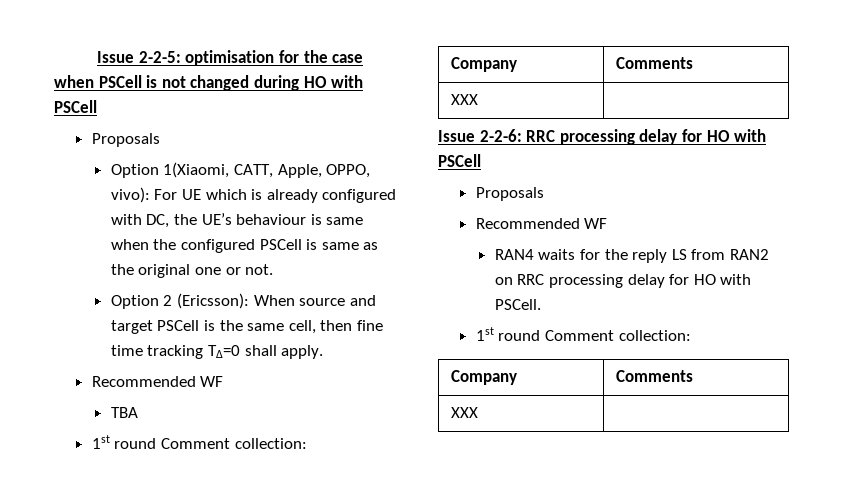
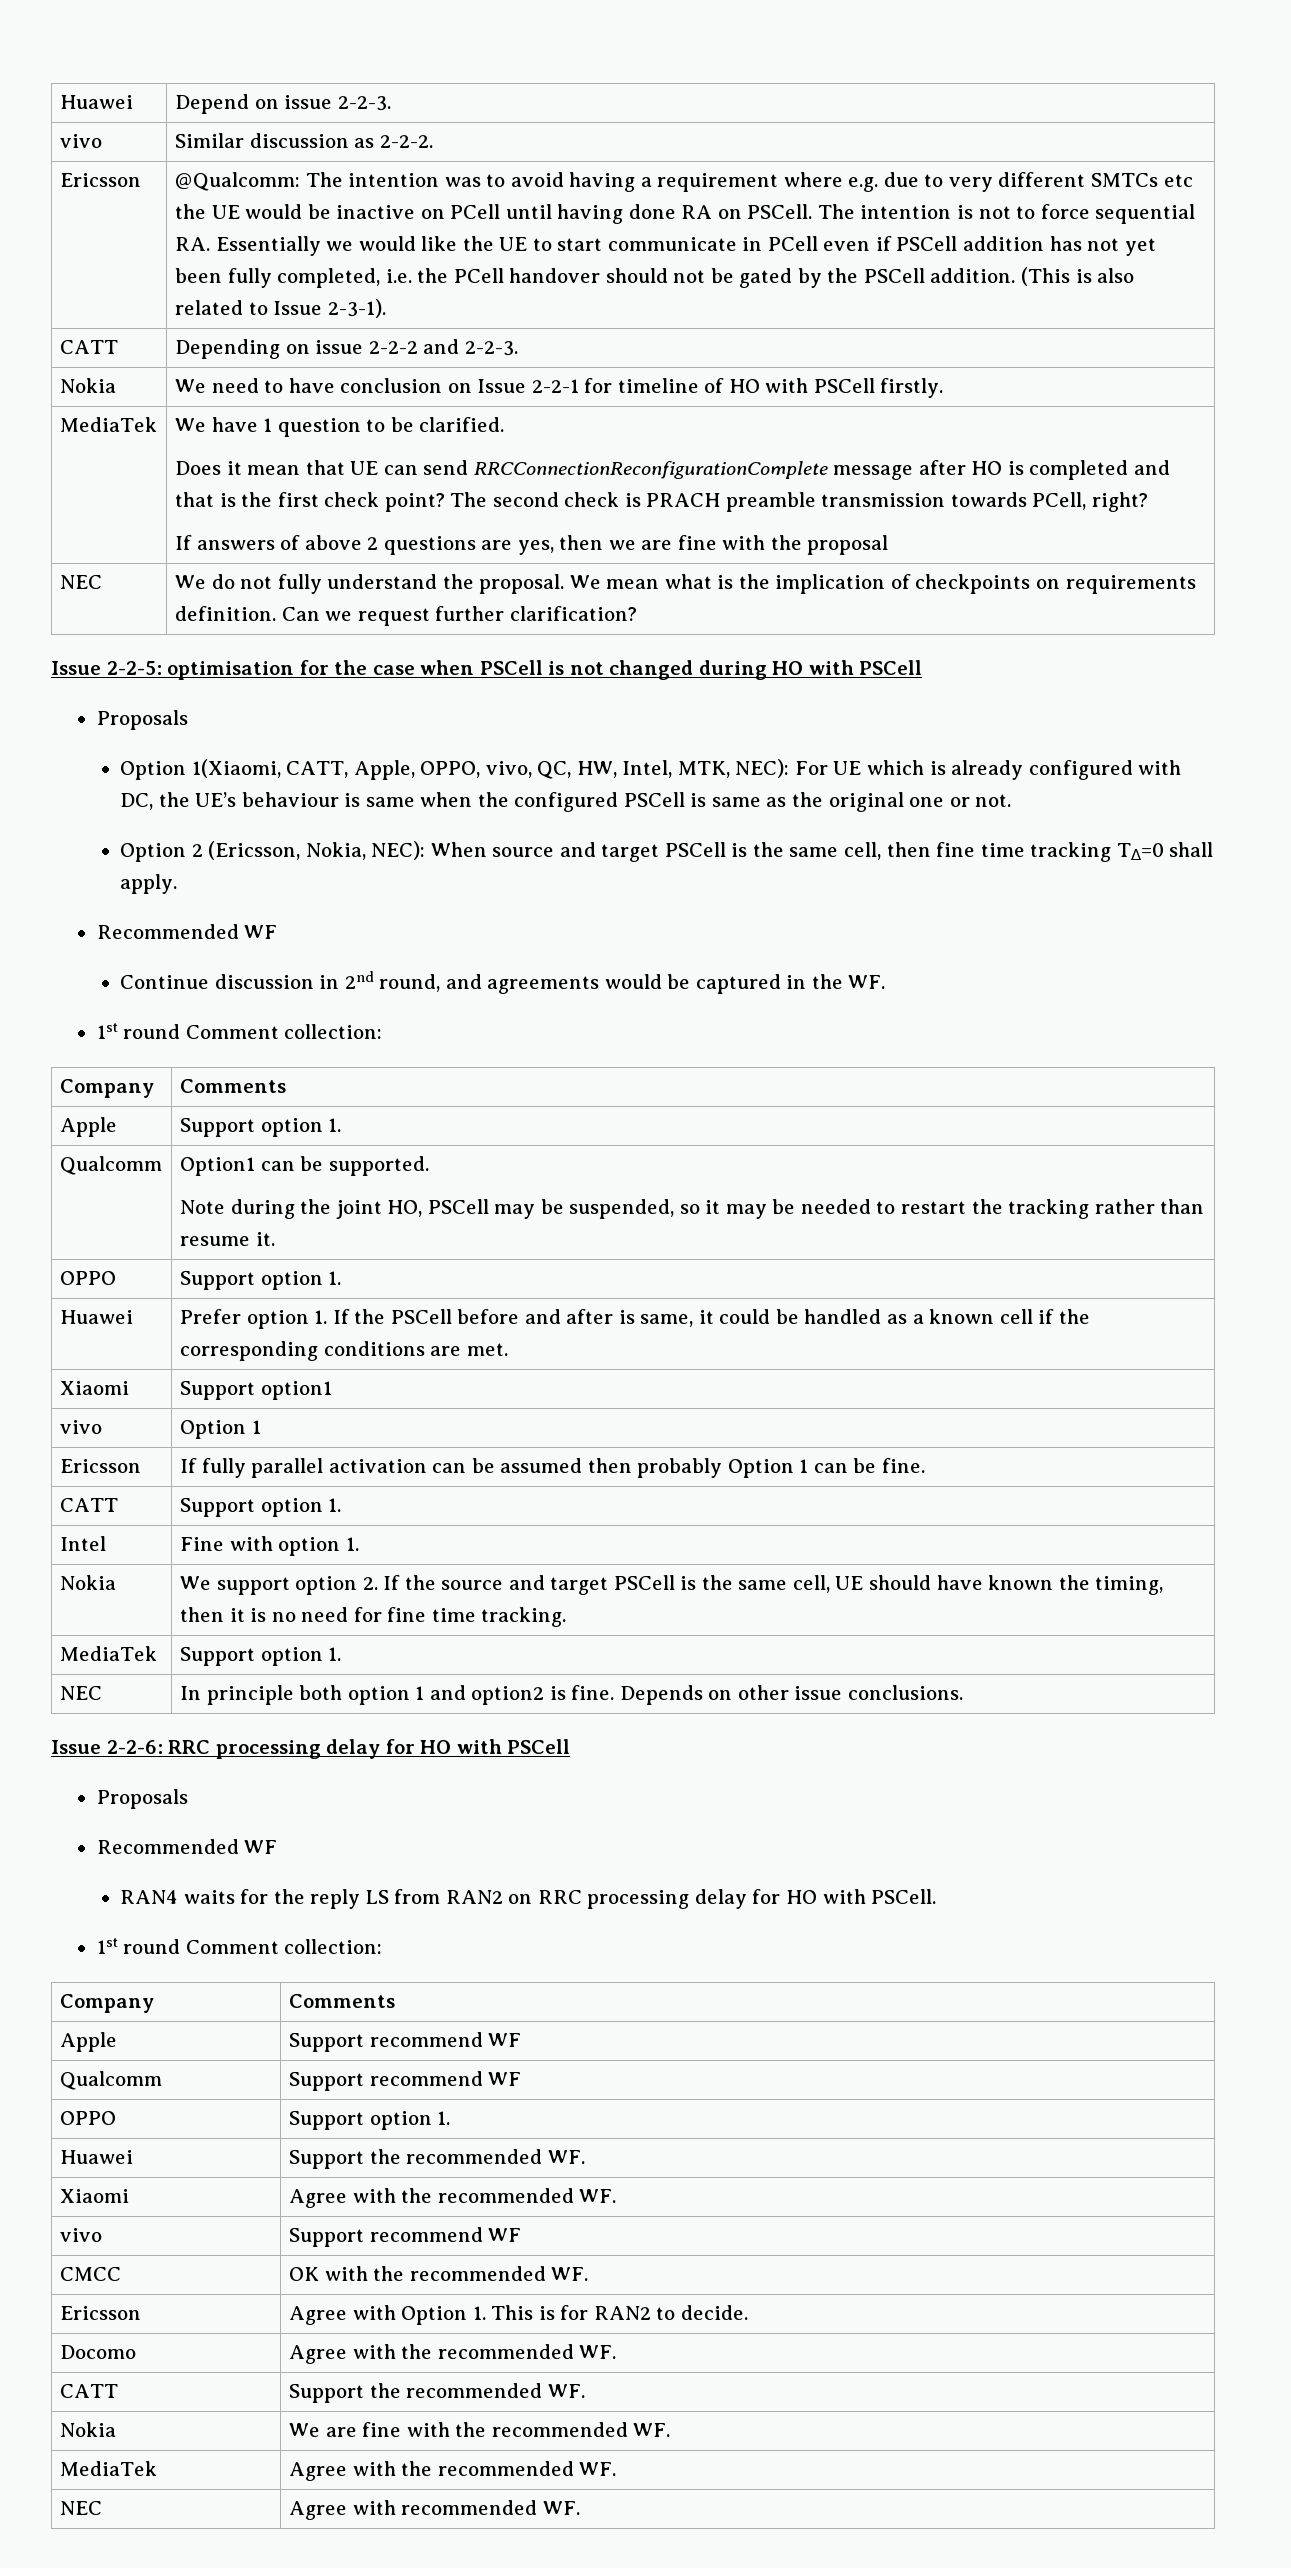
(97, 57) none -> [59,95,133,109] [174,94,391,114] [59,134,102,148] [174,133,433,148] [59,173,141,187] [174,172,1193,192] [174,204,1196,224] [174,236,1156,256] [174,267,1135,288] [174,299,386,318] [59,340,118,354] [174,339,518,359] [59,378,116,393] [174,378,944,398] [59,417,157,432] [174,417,505,437] [174,460,1170,480] [174,492,1149,512] [174,535,889,555] [59,575,102,589] [174,574,1196,594] [174,606,637,626] Huawei | Depend on issue 2-2-3. // vivo | Similar discussion as 2-2-2. // Ericsson | @Qualcomm: The intention was to avoid having a requirement where e.g. due to very different SMTCs etc the UE would be inactive on PCell until having done RA on PSCell. The intention is not to force sequential RA. Essentially we would like the UE to start communicate in PCell even if PSCell addition has not yet been fully completed, i.e. the PCell handover should not be gated by the PSCell addition. (This is also related to Issue 2-3-1). // CATT | Depending on issue 2-2-2 and 2-2-3. // Nokia | We need to have conclusion on Issue 2-2-1 for timeline of HO with PSCell firstly. // MediaTek | We have 1 question to be clarified. // Does it mean that UE can send RRCConnectionReconfigurationComplete message after HO is completed and that is the first check point? The second check is PRACH preamble transmission towards PCell, right? // If answers of above 2 questions are yes, then we are fine with the proposal // NEC | We do not fully understand the proposal. We mean what is the implication of checkpoints on requirements definition. Can we request further clarification? //
[110,187,150,203] vivo): -> [485,759,790,779] vivo, QC, HW, Intel, MTK, NEC):
[176,293,249,309] (Ericsson): -> [208,841,426,860] (Ericsson, Nokia, NEC):
[110,407,138,418] [91,435,307,449] [450,57,517,72] [615,57,693,69] [450,94,478,105] TBA // 1st round Comment collection: // Company | Comments // XXX | -> [120,971,886,994] [96,1023,383,1039] [59,1079,154,1098] [179,1079,286,1093] [59,1117,117,1137] [179,1118,342,1137] [59,1156,162,1175] [179,1156,429,1176] [179,1199,1205,1219] [179,1232,275,1246] [59,1271,116,1285] [179,1271,342,1290] [59,1310,133,1324] [179,1309,1090,1329] [179,1341,508,1361] [59,1381,129,1395] [179,1381,332,1400] [59,1420,102,1434] [179,1420,261,1439] [59,1459,141,1473] [179,1458,925,1478] [59,1498,118,1512] [179,1498,342,1517] [59,1536,106,1551] [179,1536,359,1556] [59,1575,116,1590] [179,1575,1164,1595] [179,1607,567,1627] [59,1646,157,1661] [179,1647,342,1666] [59,1686,102,1700] [179,1685,963,1705] Continue discussion in 2nd round, and agreements would be captured in the WF. // 1st round Comment collection: // Company | Comments // Apple | Support option 1. // Qualcomm | Option1 can be supported. // Note during the joint HO, PSCell may be suspended, so it may be needed to restart the tracking rather than resume it. // OPPO | Support option 1. // Huawei | Prefer option 1. If the PSCell before and after is same, it could be handled as a known cell if the corresponding conditions are met. // Xiaomi | Support option1 // vivo | Option 1 // Ericsson | If fully parallel activation can be assumed then probably Option 1 can be fine. // CATT | Support option 1. // Intel | Fine with option 1. // Nokia | We support option 2. If the source and target PSCell is the same cell, UE should have known the timing, then it is no need for fine time tracking. // MediaTek | Support option 1. // NEC | In principle both option 1 and option2 is fine. Depends on other issue conclusions.
[450,407,478,418] XXX | -> [59,2032,117,2052] [288,2032,522,2052] [59,2071,162,2090] [288,2071,522,2091] [59,2111,116,2125] [288,2111,451,2130] [59,2150,133,2164] [288,2149,585,2169] [59,2189,129,2203] [288,2188,617,2208] [59,2228,102,2242] [288,2227,522,2247] [59,2267,121,2281] [288,2266,589,2281] [59,2306,141,2320] [288,2305,748,2325] [59,2345,136,2359] [288,2344,617,2364] [59,2384,118,2398] [288,2383,585,2403] [59,2422,116,2437] [288,2422,671,2437] [59,2461,157,2476] [288,2461,617,2481] [59,2501,102,2515] [288,2500,580,2520] Apple | Support recommend WF // Qualcomm | Support recommend WF // OPPO | Support option 1. // Huawei | Support the recommended WF. // Xiaomi | Agree with the recommended WF. // vivo | Support recommend WF // CMCC | OK with the recommended WF. // Ericsson | Agree with Option 1. This is for RAN2 to decide. // Docomo | Agree with the recommended WF. // CATT | Support the recommended WF. // Nokia | We are fine with the recommended WF. // MediaTek | Agree with the recommended WF. // NEC | Agree with recommended WF.

